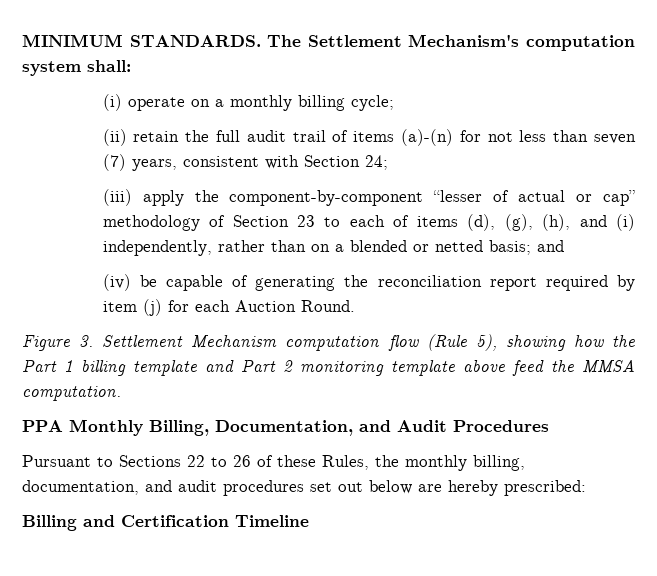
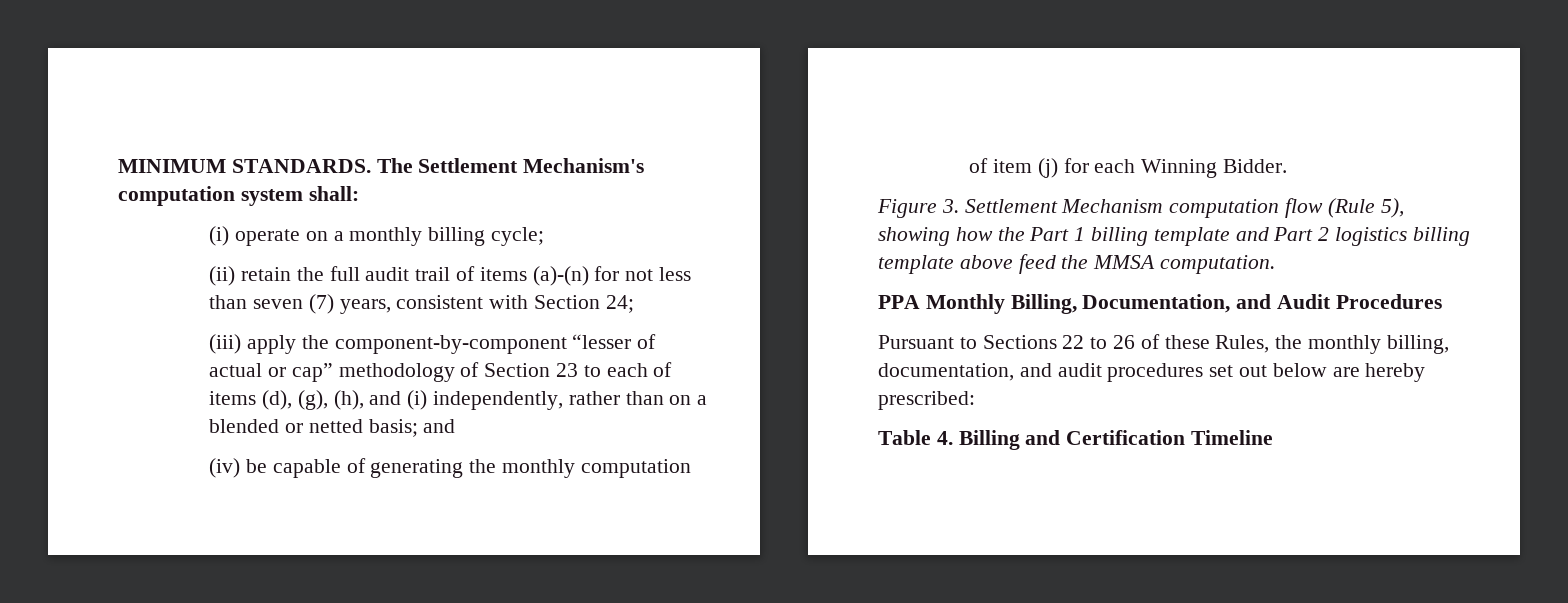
[377,275,635,291] reconciliation report required by -> [501,459,691,478] [969,158,989,173] monthly computation of
[234,300,355,312] Auction Round. -> [1141,159,1287,178] Winning Bidder.
[300,361,384,376] monitoring -> [1335,227,1470,246] logistics billing
(586, 488) none -> [878,430,953,445] Table 4.

